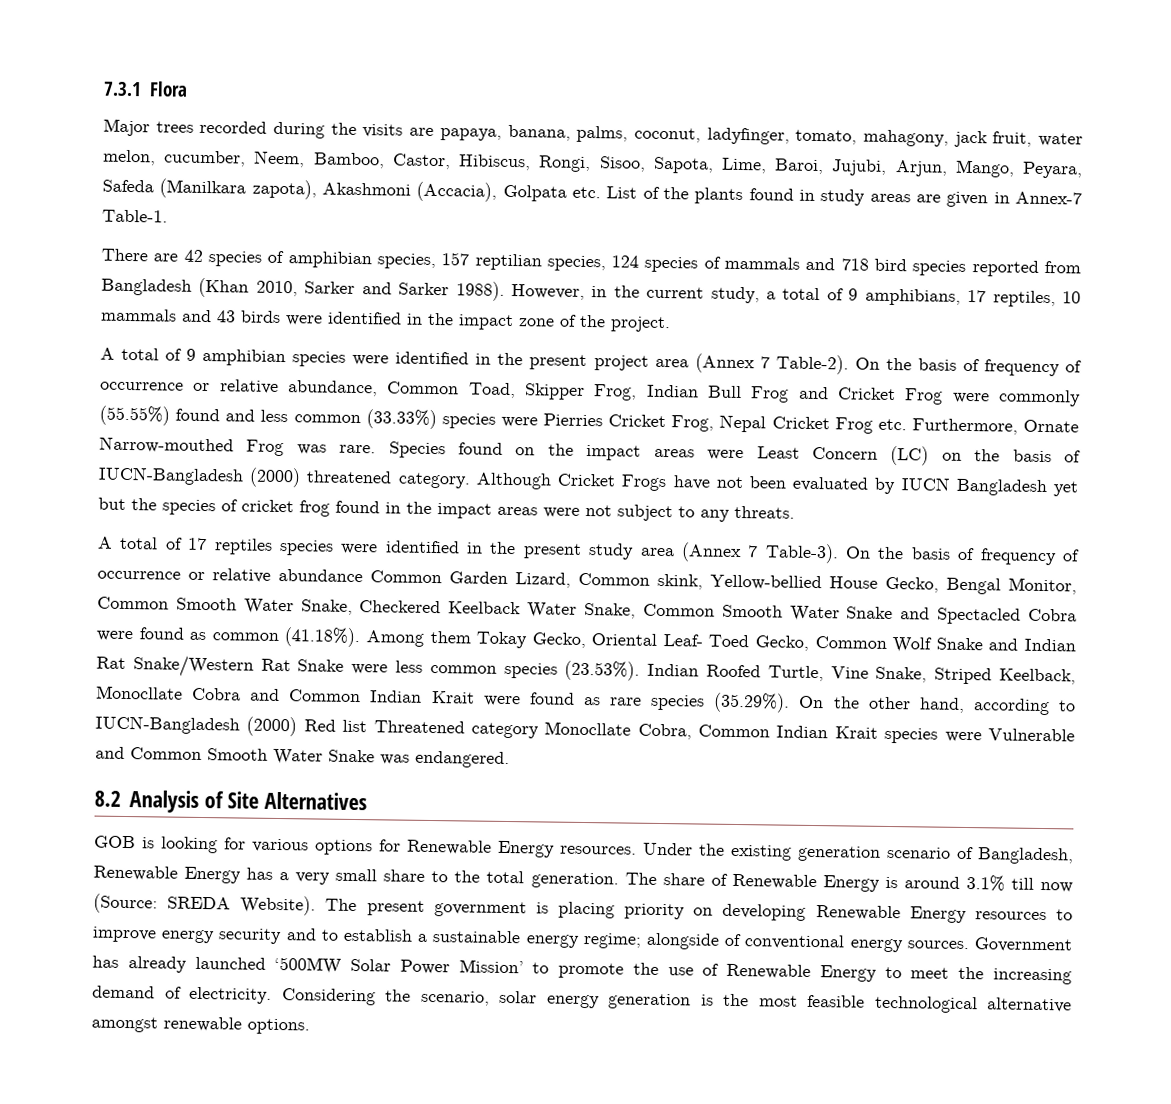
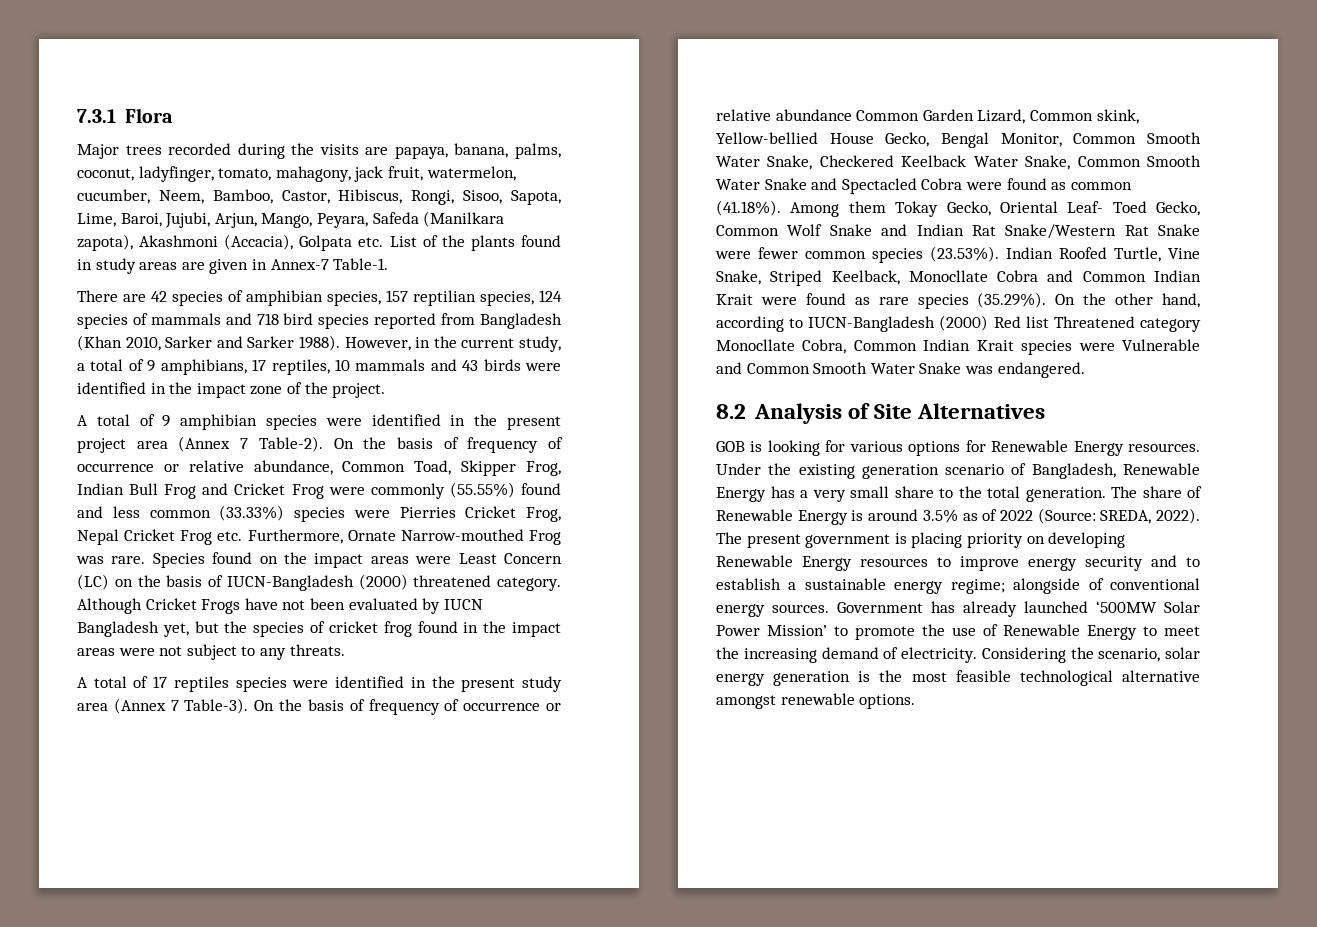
[1038,132,1083,147] [103,149,156,166] water melon, -> [426,166,516,181] watermelon,
[1052,481,1078,497] yet -> [162,623,189,637] yet,
[395,660,424,673] less -> [758,247,798,259] fewer
[965,875,1073,893] [93,893,317,916] 3.1% till now (Source: SREDA Website). -> [922,508,1200,524] 3.5% as of 2022 (Source: SREDA, 2022).

